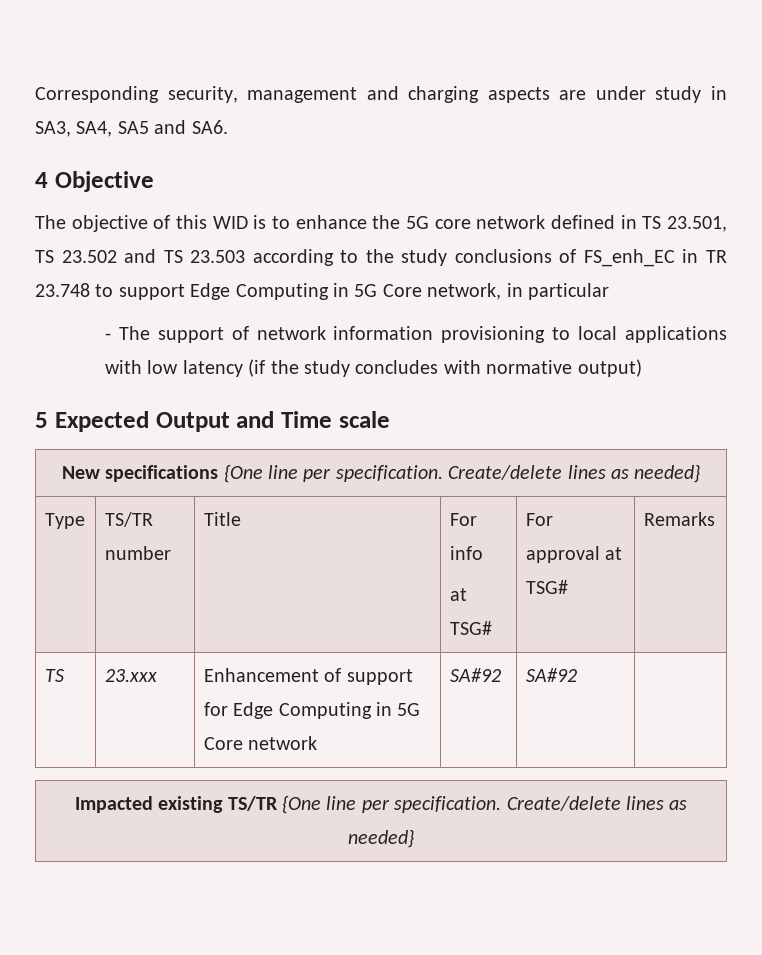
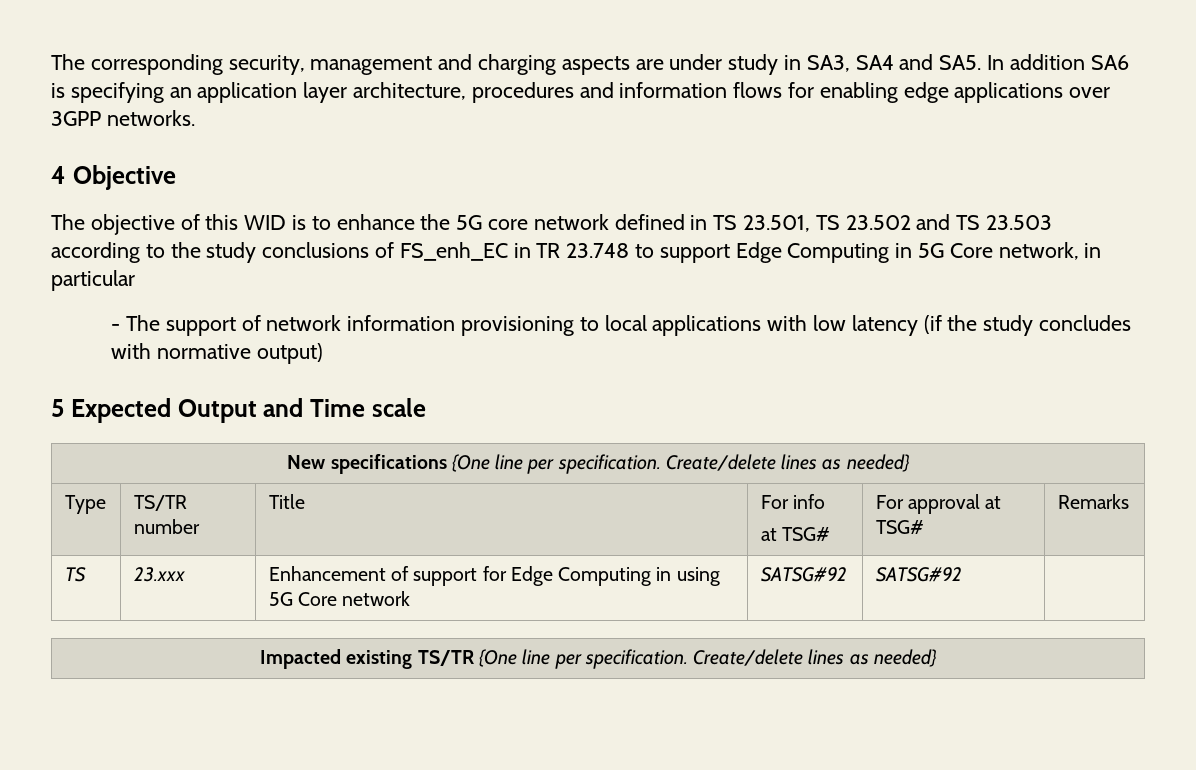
[35,86,159,103] Corresponding -> [51,54,223,75] The corresponding
[76,120,228,137] SA4, SA5 and SA6. -> [855,54,1129,70] [51,82,1111,103] [51,110,195,126] SA4 and SA5. In addition SA6 is specifying an application layer architecture, procedures and information flows for enabling edge applications over 3GPP networks.
(393, 709) none -> [676,567,720,586] using
[449,668,501,682] [525,668,577,682] SA#92 | SA#92 -> [760,567,847,582] [875,567,962,582] SATSG#92 | SATSG#92

